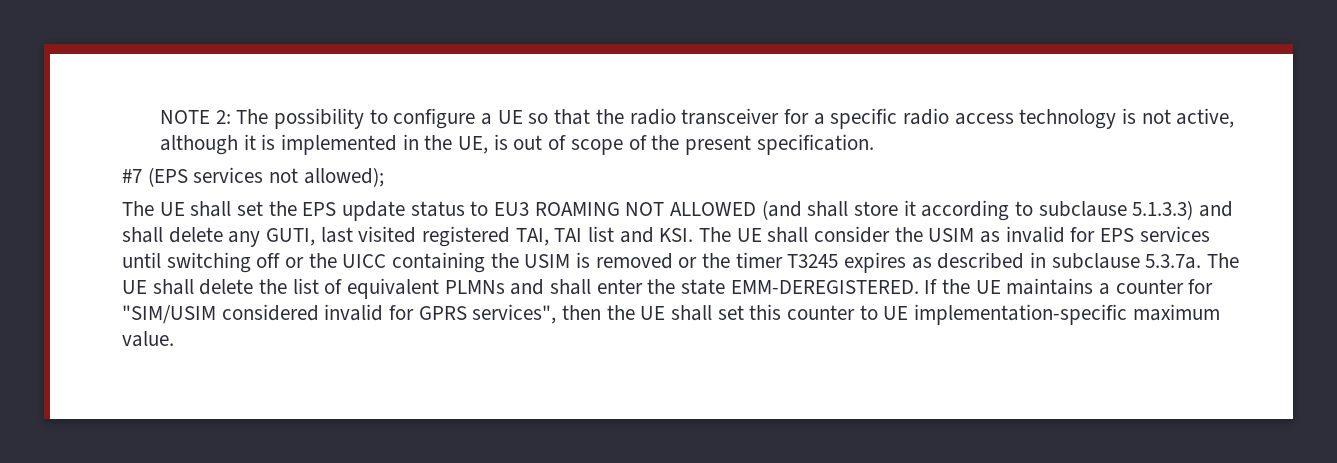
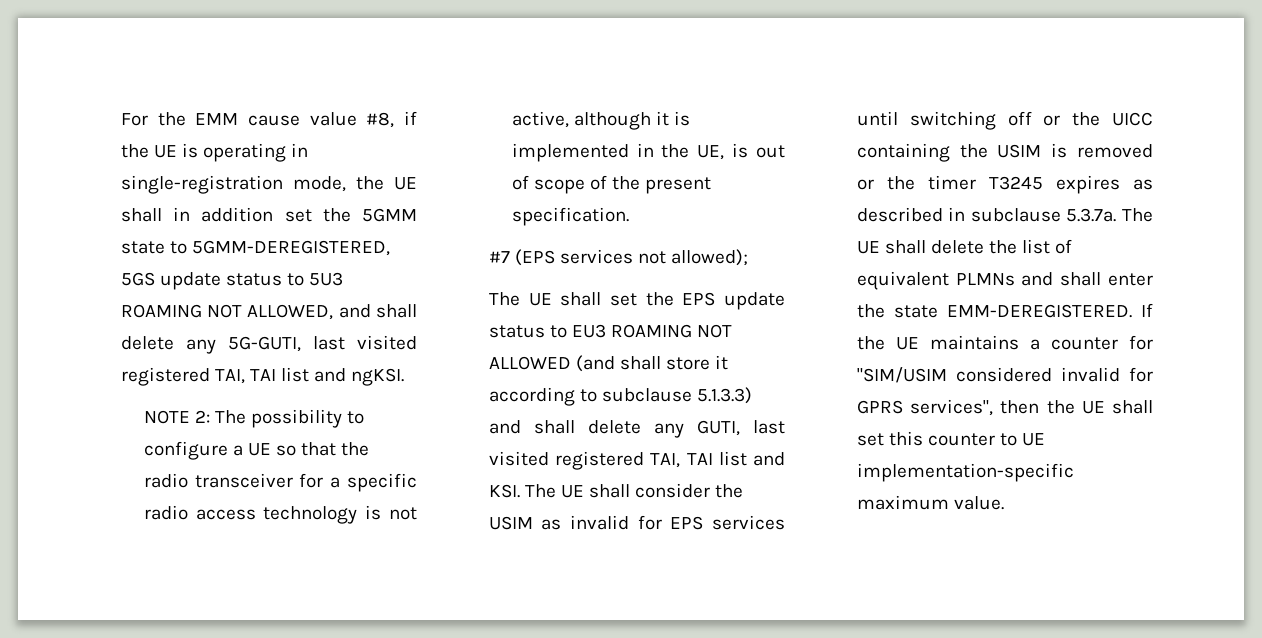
(160, 117) none -> [120,111,417,128] [120,143,309,162] [120,175,417,194] [120,207,417,222] [120,240,391,256] [120,272,344,290] [120,304,417,320] [120,335,417,354] [120,367,405,386] For the EMM cause value #8, if the UE is operating in single-registration mode, the UE shall in addition set the 5GMM state to 5GMM-DEREGISTERED, 5GS update status to 5U3 ROAMING NOT ALLOWED, and shall delete any 5G-GUTI, last visited registered TAI, TAI list and ngKSI. //

